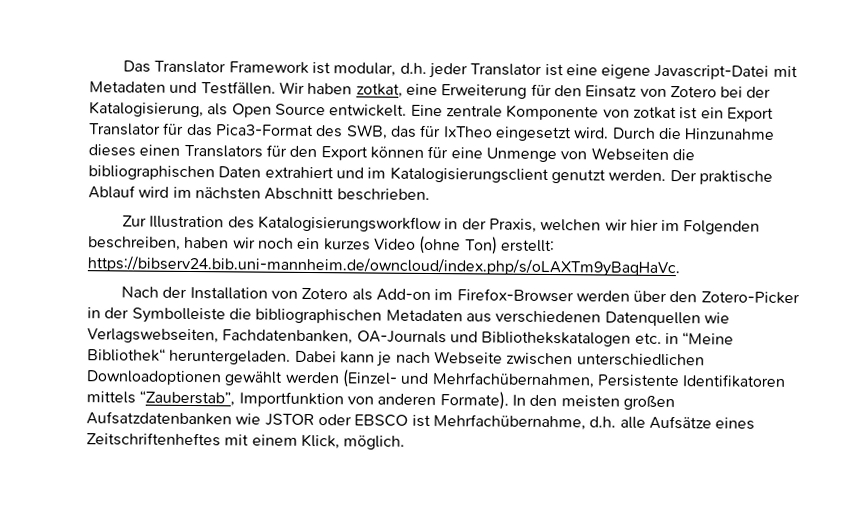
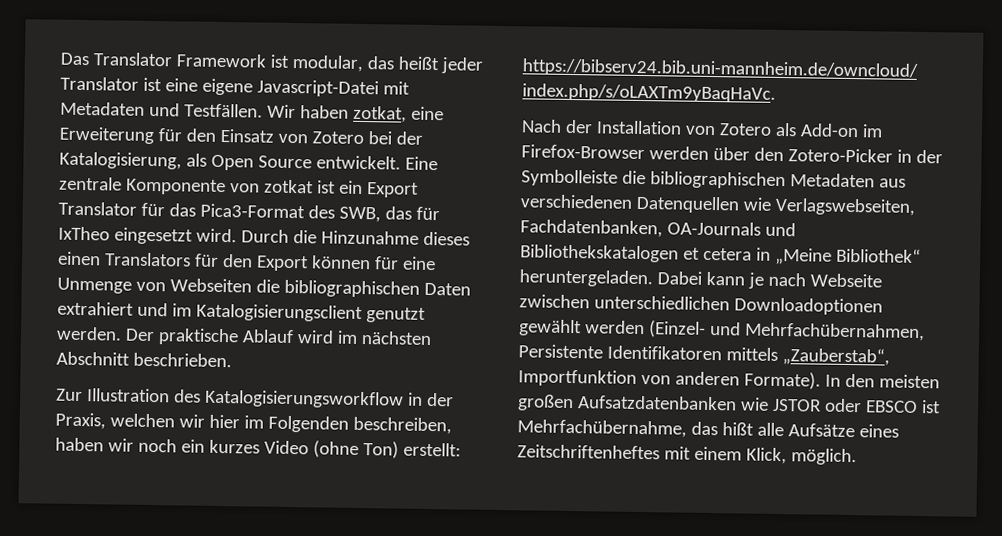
[399,62,427,74] d.h. -> [366,56,440,71] das heißt
[634,332,735,345] etc. in “Meine -> [682,247,832,265] et cetera in „Meine
[139,390,236,407] “Zauberstab”, -> [781,347,890,366] „Zauberstab“,
[589,416,617,428] d.h. -> [690,421,754,436] das hißt

